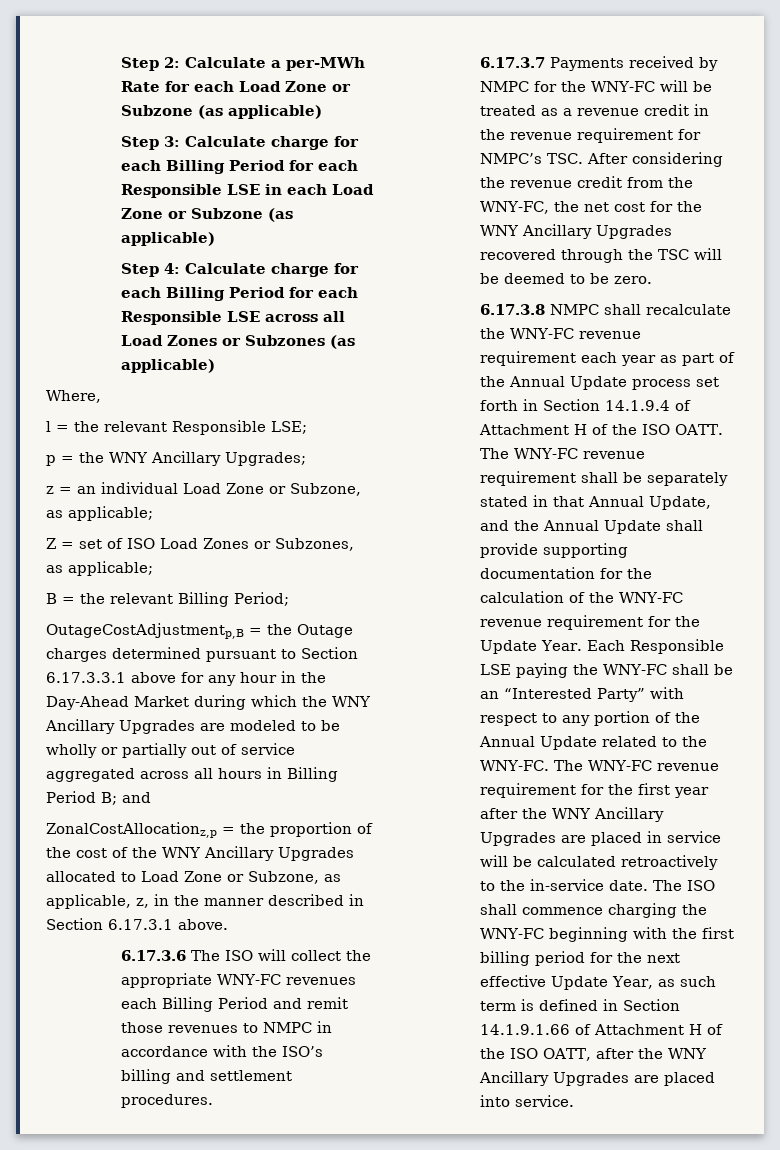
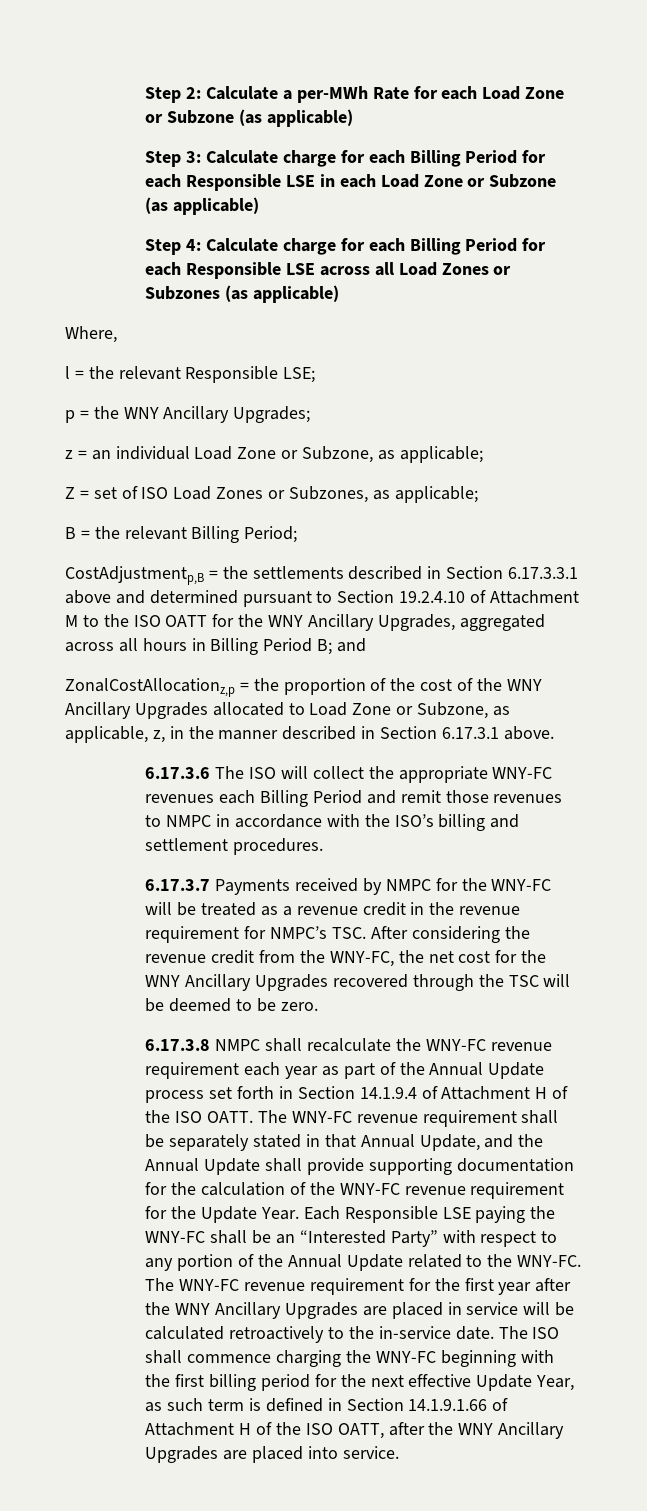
[46,623,353,639] [46,647,358,662] [46,671,326,686] [46,695,371,710] [45,719,340,734] [46,743,295,758] OutageCostAdjustmentp,B = the Outage charges determined pursuant to Section 6.17.3.3.1 above for any hour in the Day-Ahead Market during which the WNY Ancillary Upgrades are modeled to be wholly or partially out of service -> [65,566,579,585] [65,590,579,607] [65,614,455,631] CostAdjustmentp,B = the settlements described in Section 6.17.3.3.1 above and determined pursuant to Section 19.2.4.10 of Attachment M to the ISO OATT for the WNY Ancillary Upgrades,

